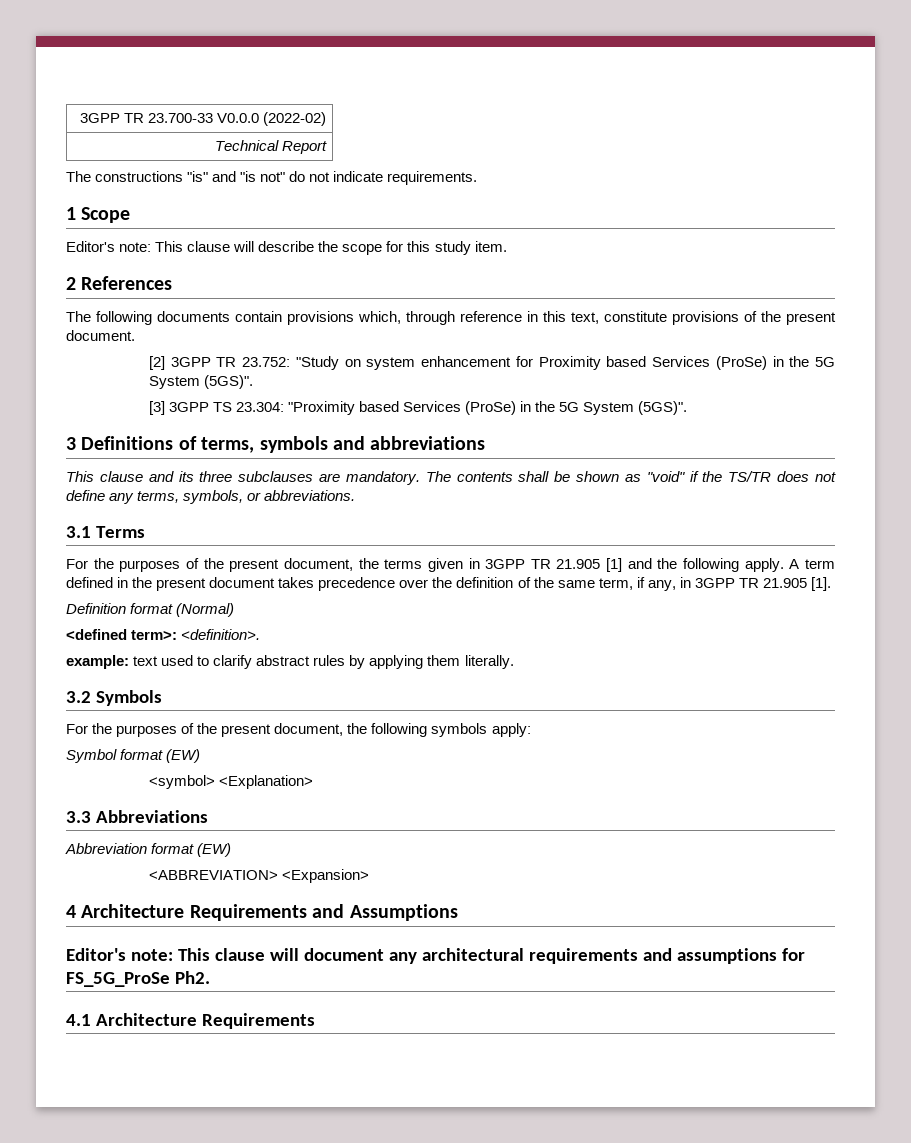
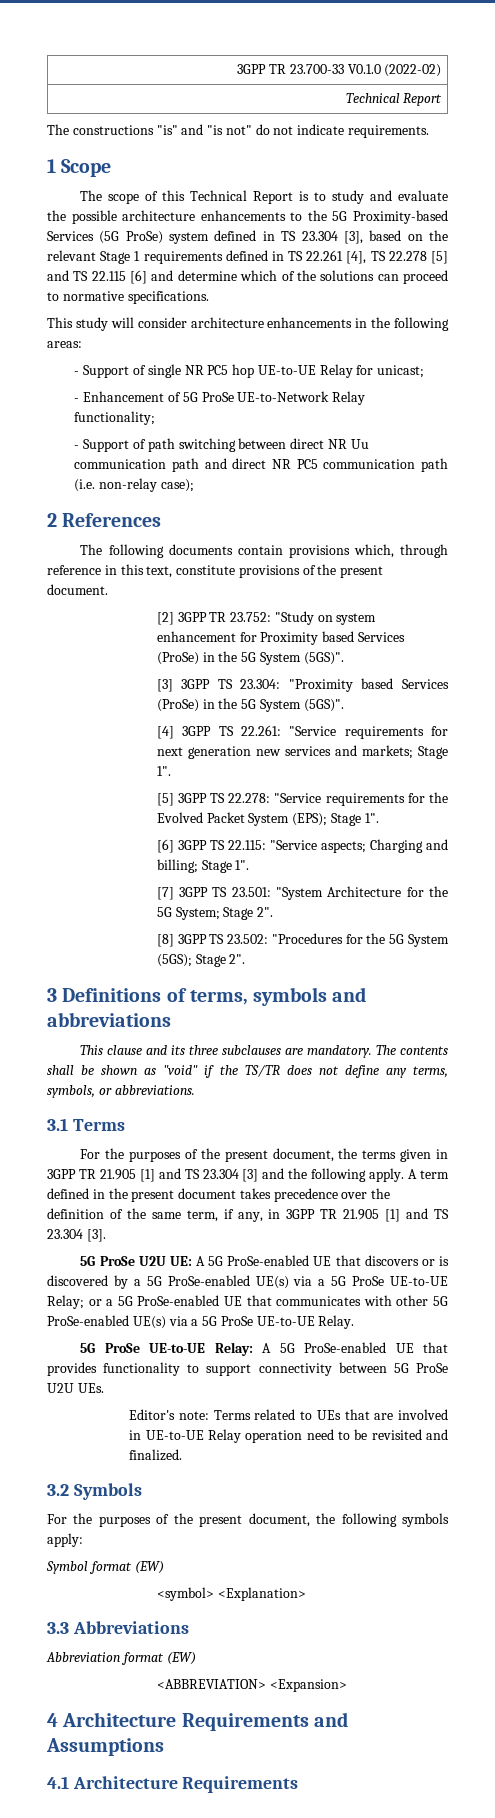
[216,113,259,123] V0.0.0 -> [347,64,381,74] V0.1.0
[66,241,507,255] Editor's note: This clause will describe the scope for this study item. -> [80,190,449,204] [47,210,448,224] [47,230,449,244] [47,250,448,264] [47,270,449,284] [47,291,209,304] [47,317,449,331] [47,341,82,348] [74,364,425,378] [74,391,366,405] [74,411,156,425] [74,438,369,452] [74,458,448,472] [74,478,194,492] The scope of this Technical Report is to study and evaluate the possible architecture enhancements to the 5G Proximity-based Services (5G ProSe) system defined in TS 23.304 [3], based on the relevant Stage 1 requirements defined in TS 22.261 [4], TS 22.278 [5] and TS 22.115 [6] and determine which of the solutions can proceed to normative specifications. // This study will consider architecture enhancements in the following areas: // - Support of single NR PC5 hop UE-to-UE Relay for unicast; // - Enhancement of 5G ProSe UE-to-Network Relay functionality; // - Support of path switching between direct NR Uu communication path and direct NR PC5 communication path (i.e. non-relay case);
(688, 408) none -> [156,725,449,739] [156,745,448,759] [156,766,171,776] [156,792,448,806] [156,812,379,826] [156,839,448,853] [156,859,250,873] [156,886,449,900] [156,907,274,920] [156,933,449,947] [156,954,246,967] // [4] 3GPP TS 22.261: "Service requirements for next generation new services and markets; Stage 1". // [5] 3GPP TS 22.278: "Service requirements for the Evolved Packet System (EPS); Stage 1". // [6] 3GPP TS 22.115: "Service aspects; Charging and billing; Stage 1". // [7] 3GPP TS 23.501: "System Architecture for the 5G System; Stage 2". // [8] 3GPP TS 23.502: "Procedures for the 5G System (5GS); Stage 2".
(652, 563) none -> [184,1168,285,1182] TS 23.304 [3] and
[810,577,831,591] [66,603,235,617] [66,629,261,640] [66,655,514,669] [1]. // Definition format (Normal) // <defined term>: <definition>. // example: text used to clarify abstract rules by applying them literally. -> [385,1208,449,1222] [47,1229,106,1242] [80,1255,449,1266] [47,1275,448,1289] [47,1295,448,1309] [47,1315,355,1329] [80,1342,448,1356] [47,1362,448,1376] [47,1383,104,1393] [129,1409,448,1420] [129,1429,448,1443] [129,1449,183,1461] [1] and TS 23.304 [3]. // 5G ProSe U2U UE: A 5G ProSe-enabled UE that discovers or is discovered by a 5G ProSe-enabled UE(s) via a 5G ProSe UE-to-UE Relay; or a 5G ProSe-enabled UE that communicates with other 5G ProSe-enabled UE(s) via a 5G ProSe UE-to-UE Relay. // 5G ProSe UE-to-UE Relay: A 5G ProSe-enabled UE that provides functionality to support connectivity between 5G ProSe U2U UEs. // Editor's note: Terms related to UEs that are involved in UE-to-UE Relay operation need to be revisited and finalized.
[66,948,805,964] [66,971,210,987] // Editor's note: This clause will document any architectural requirements and assumptions for FS_5G_ProSe Ph2. -> (164, 1747) none

